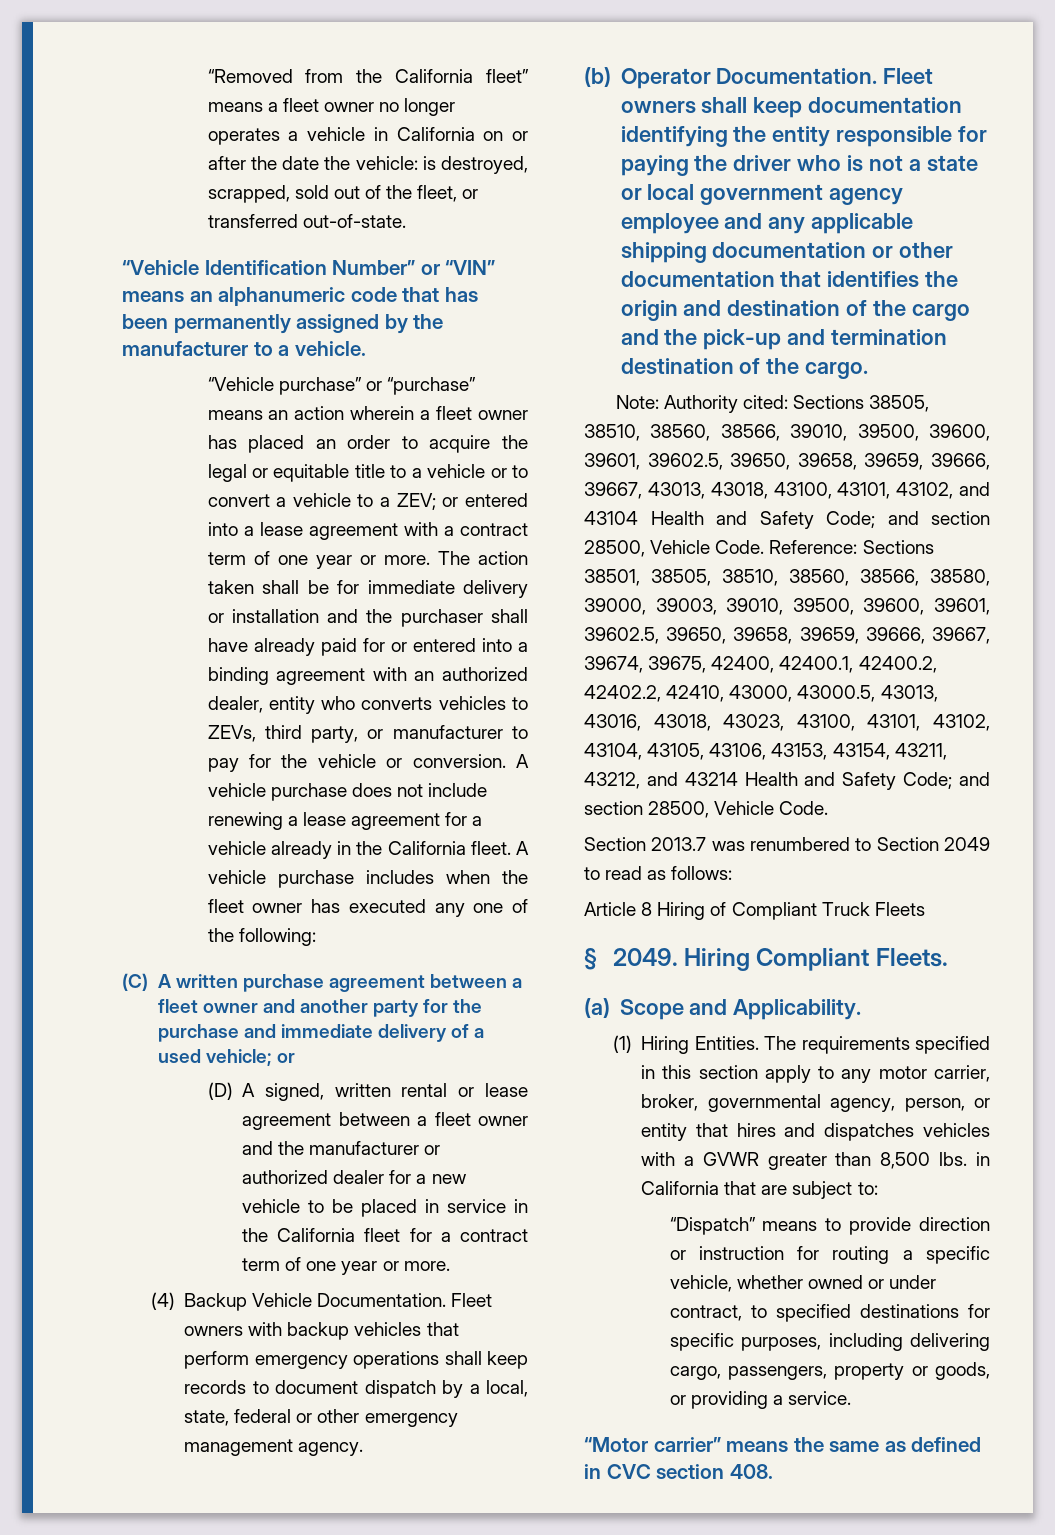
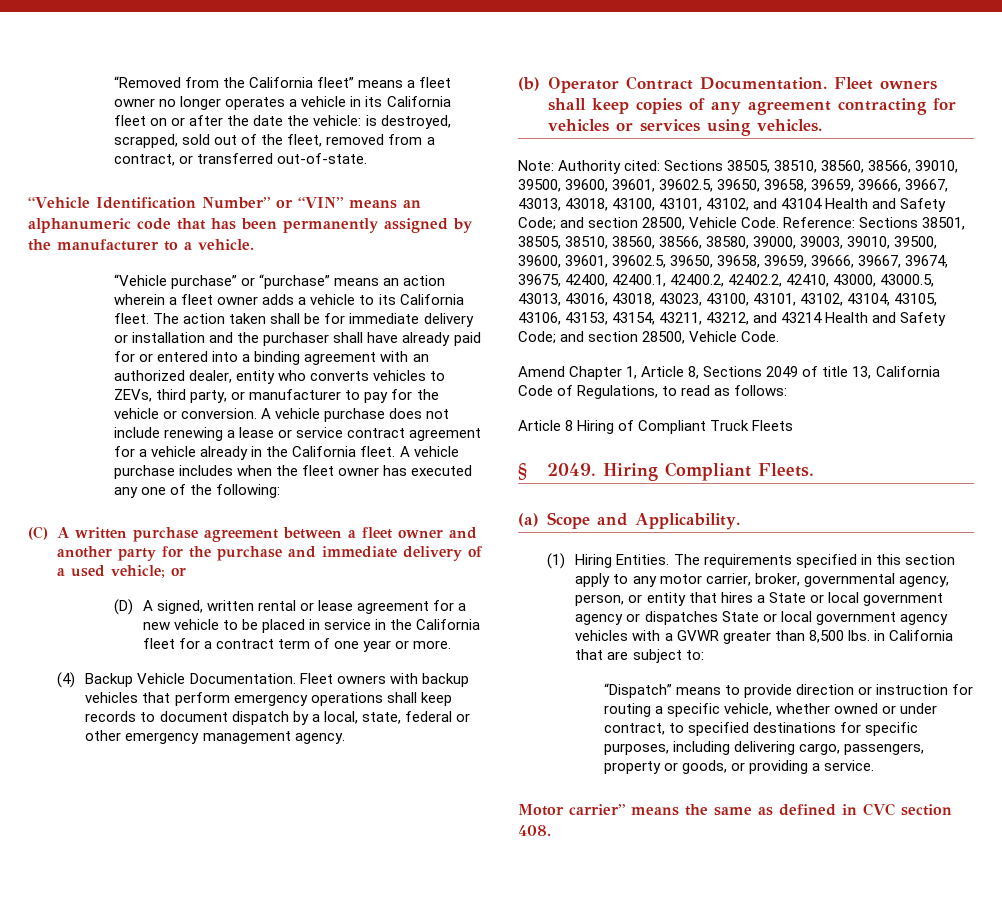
[396,127,475,141] California -> [365,96,451,107] [114,115,147,126] its California fleet
(458, 193) none -> [326,134,435,145] [114,154,176,166] removed from a contract,
[207,435,528,453] [207,464,528,482] [207,493,528,510] [207,522,528,540] [207,551,430,569] has placed an order to acquire the legal or equitable title to a vehicle or to convert a vehicle to a ZEV; or entered into a lease agreement with a contract term of one year or more. -> [262,294,464,305] [114,313,150,324] adds a vehicle to its California fleet.
(346, 819) none -> [278,427,406,438] or service contract
[338,1112,528,1126] [242,1141,441,1155] [242,1170,385,1184] between a fleet owner and the manufacturer or authorized dealer -> (430, 607) none
(711, 78) none -> [625,76,693,90] Contract
[808,97,963,113] [620,126,988,147] [620,155,979,176] [620,184,904,205] [620,213,914,234] [620,242,954,263] [620,271,959,288] [620,300,971,321] [620,329,948,350] [620,358,869,379] documentation identifying the entity responsible for paying the driver who is not a state or local government agency employee and any applicable shipping documentation or other documentation that identifies the origin and destination of the cargo and the pick-up and termination destination of the cargo. -> [635,98,956,115] [547,119,822,136] copies of any agreement contracting for vehicles or services using vehicles.
[584,837,990,851] Section 2013.7 was renumbered to Section 2049 -> [518,366,940,380] [518,385,659,399] Amend Chapter 1, Article 8, Sections 2049 of title 13, California Code of Regulations,
[784,1123,915,1141] and dispatches -> [756,592,943,606] [575,611,948,625] a State or local government agency or dispatches State or local government agency
[584,1437,648,1452] “Motor -> [518,804,564,816] Motor

